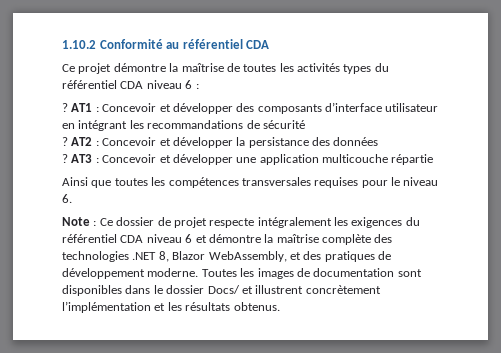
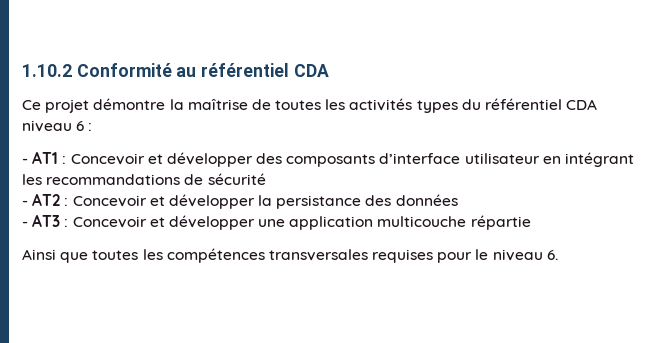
[62,103,68,112] ? -> [22,158,28,164] -
[62,137,68,146] ? -> [22,200,28,206] -
[62,154,68,163] ? -> [22,221,28,227] -
[62,217,420,228] [62,234,393,245] [62,251,391,262] [62,268,422,279] [62,285,381,296] [62,301,280,313] // Note : Ce dossier de projet respecte intégralement les exigences du référentiel CDA niveau 6 et démontre la maîtrise complète des technologies .NET 8, Blazor WebAssembly, et des pratiques de développement moderne. Toutes les images de documentation sont disponibles dans le dossier Docs/ et illustrent concrètement l’implémentation et les résultats obtenus. -> (558, 255) none

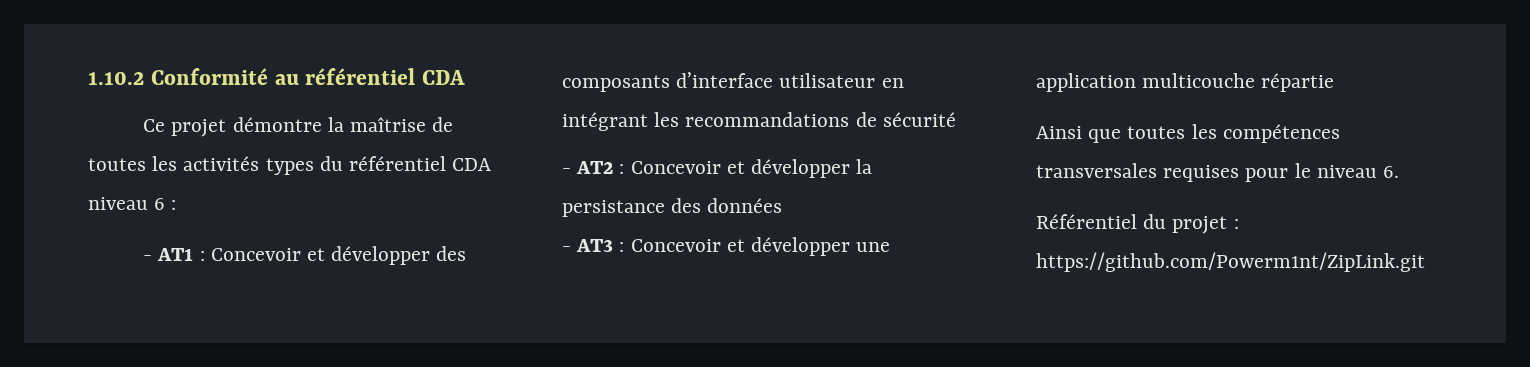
(558, 255) none -> [1036,214,1239,234] [1036,252,1425,272] // Référentiel du projet : https://github.com/Powerm1nt/ZipLink.git

